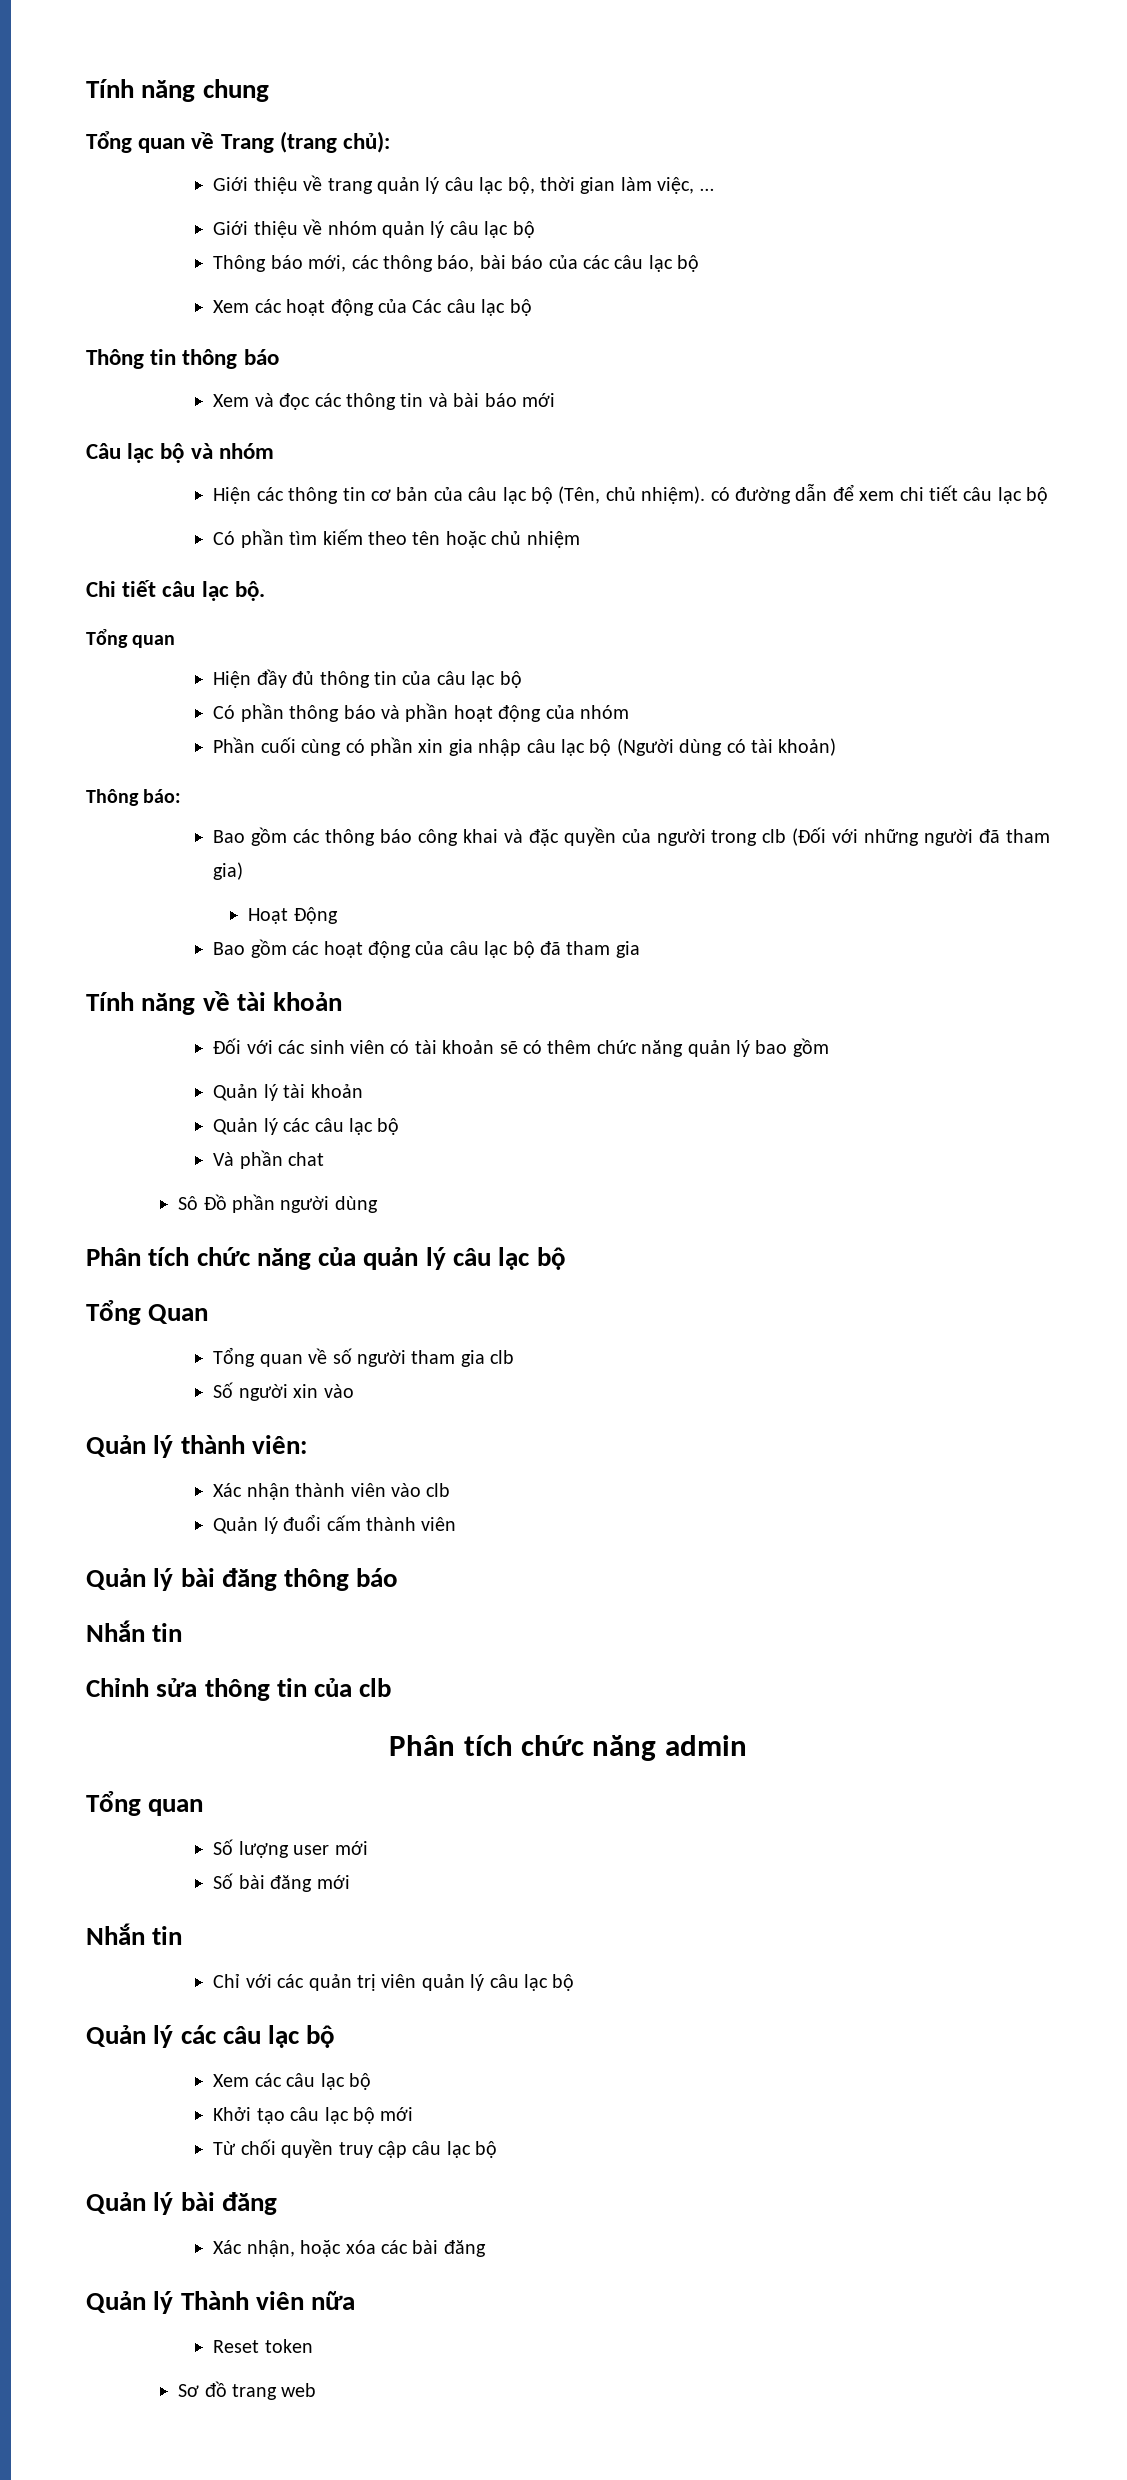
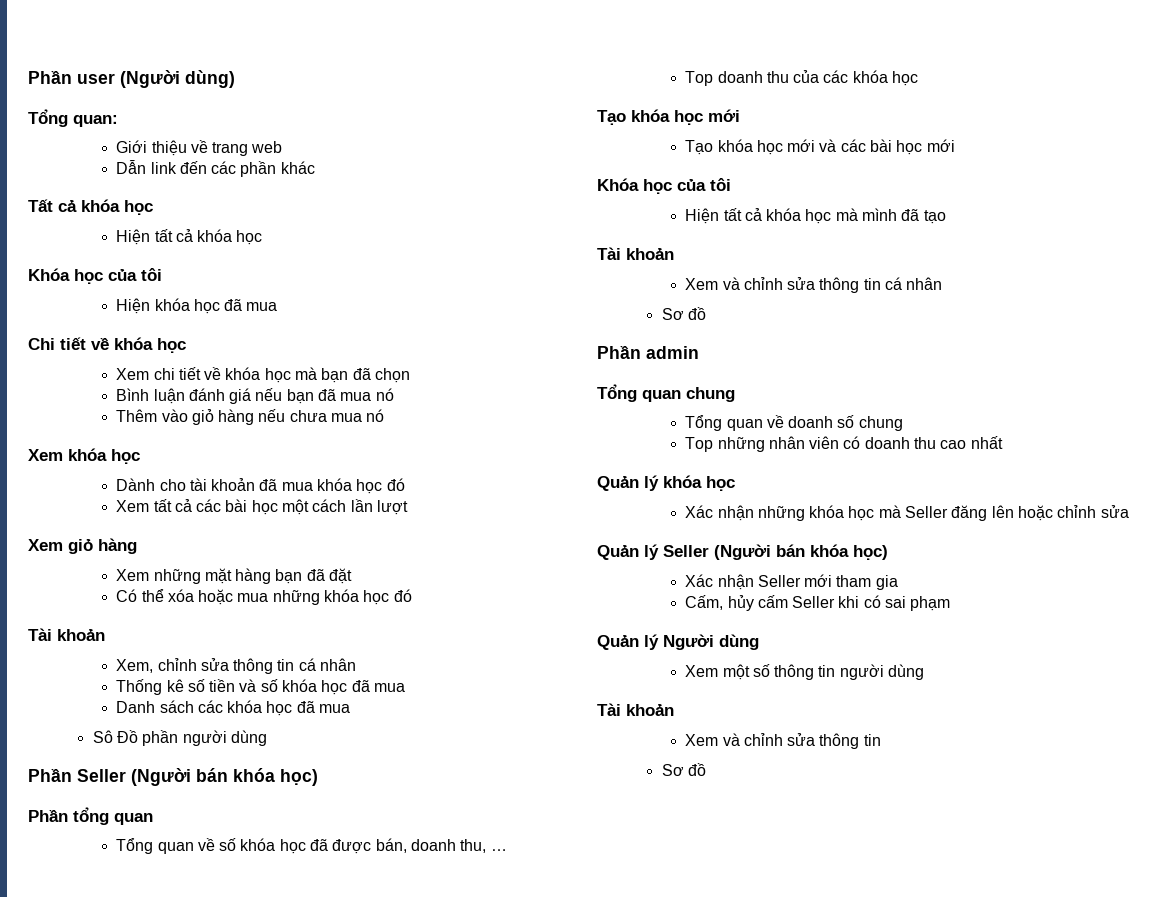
[86,79,269,102] [86,131,391,153] [213,175,714,194] [213,219,535,238] [213,255,700,272] [213,299,532,316] [86,349,279,369] [213,393,555,410] [86,443,274,463] [213,484,1049,504] [213,529,580,548] [86,580,265,601] [86,629,176,648] [213,669,522,688] [213,703,629,722] [213,737,837,756] [86,789,182,806] [213,827,1051,846] [213,862,244,880] [248,907,338,924] [213,939,640,958] [86,991,343,1015] [213,1038,829,1057] [213,1084,363,1101] [213,1118,400,1135] [213,1150,325,1169] Tính năng chung // Tổng quan về Trang (trang chủ): // Giới thiệu về trang quản lý câu lạc bộ, thời gian làm việc, … // Giới thiệu về nhóm quản lý câu lạc bộ // Thông báo mới, các thông báo, bài báo của các câu lạc bộ // Xem các hoạt động của Các câu lạc bộ // Thông tin thông báo // Xem và đọc các thông tin và bài báo mới // Câu lạc bộ và nhóm // Hiện các thông tin cơ bản của câu lạc bộ (Tên, chủ nhiệm). có đường dẫn để xem chi tiết câu lạc bộ // Có phần tìm kiếm theo tên hoặc chủ nhiệm // Chi tiết câu lạc bộ. // Tổng quan // Hiện đầy đủ thông tin của câu lạc bộ // Có phần thông báo và phần hoạt động của nhóm // Phần cuối cùng có phần xin gia nhập câu lạc bộ (Người dùng có tài khoản) // Thông báo: // Bao gồm các thông báo công khai và đặc quyền của người trong clb (Đối với những người đã tham gia) // Hoạt Động // Bao gồm các hoạt động của câu lạc bộ đã tham gia // Tính năng về tài khoản // Đối với các sinh viên có tài khoản sẽ có thêm chức năng quản lý bao gồm // Quản lý tài khoản // Quản lý các câu lạc bộ // Và phần chat -> [28,70,235,88] [28,109,118,127] [116,140,283,156] [116,160,315,177] [28,199,153,215] [116,229,263,245] [28,268,162,284] [116,298,278,314] [28,337,186,353] [116,367,411,383] [116,388,394,404] [116,409,385,425] [28,448,140,464] [116,478,405,494] [116,499,409,515] [28,538,137,554] [116,568,353,584] [116,589,412,605] [28,628,105,641] [116,658,357,674] [116,679,406,695] [116,700,351,716] Phần user (Người dùng) // Tổng quan: // Giới thiệu về trang web // Dẫn link đến các phần khác // Tất cả khóa học // Hiện tất cả khóa học // Khóa học của tôi // Hiện khóa học đã mua // Chi tiết về khóa học // Xem chi tiết về khóa học mà bạn đã chọn // Bình luận đánh giá nếu bạn đã mua nó // Thêm vào giỏ hàng nếu chưa mua nó // Xem khóa học // Dành cho tài khoản đã mua khóa học đó // Xem tất cả các bài học một cách lần lượt // Xem giỏ hàng // Xem những mặt hàng bạn đã đặt // Có thể xóa hoặc mua những khóa học đó // Tài khoản // Xem, chỉnh sửa thông tin cá nhân // Thống kê số tiền và số khóa học đã mua // Danh sách các khóa học đã mua
[86,1247,566,1270] [86,1300,209,1325] [213,1347,515,1367] [213,1382,354,1401] [86,1435,307,1458] [213,1483,451,1500] [213,1514,457,1534] [86,1568,399,1591] [86,1620,183,1642] [86,1678,392,1701] [389,1735,747,1761] [86,1791,204,1816] [213,1839,368,1858] [213,1873,350,1892] [86,1923,183,1945] [213,1974,575,1991] [86,2025,336,2048] [213,2073,371,2090] [213,2107,414,2124] [213,2139,498,2158] [86,2192,277,2215] [213,2240,486,2257] [86,2291,356,2314] [213,2339,313,2353] [178,2381,317,2400] Phân tích chức năng của quản lý câu lạc bộ // Tổng Quan // Tổng quan về số người tham gia clb // Số người xin vào // Quản lý thành viên: // Xác nhận thành viên vào clb // Quản lý đuổi cấm thành viên // Quản lý bài đăng thông báo // Nhắn tin // Chỉnh sửa thông tin của clb // Phân tích chức năng admin // Tổng quan // Số lượng user mới // Số bài đăng mới // Nhắn tin // Chỉ với các quản trị viên quản lý câu lạc bộ // Quản lý các câu lạc bộ // Xem các câu lạc bộ // Khởi tạo câu lạc bộ mới // Từ chối quyền truy cập câu lạc bộ // Quản lý bài đăng // Xác nhận, hoặc xóa các bài đăng // Quản lý Thành viên nữa // Reset token // Sơ đồ trang web -> [28,768,318,786] [28,807,153,825] [116,838,507,854] [685,70,919,86] [597,109,740,125] [685,139,955,155] [597,178,731,194] [685,208,946,224] [597,247,674,260] [685,277,943,293] [661,307,706,320] [597,346,699,359] [597,384,735,402] [685,415,903,431] [685,436,1003,452] [597,475,735,491] [685,505,1129,521] [597,544,888,560] [685,574,898,590] [685,595,951,611] [597,634,759,650] [685,664,925,680] [597,703,674,716] [685,733,881,749] [661,763,706,776] Phần Seller (Người bán khóa học) // Phần tổng quan // Tổng quan về số khóa học đã được bán, doanh thu, … // Top doanh thu của các khóa học // Tạo khóa học mới // Tạo khóa học mới và các bài học mới // Khóa học của tôi // Hiện tất cả khóa học mà mình đã tạo // Tài khoản // Xem và chỉnh sửa thông tin cá nhân // Sơ đồ // Phần admin // Tổng quan chung // Tổng quan về doanh số chung // Top những nhân viên có doanh thu cao nhất // Quản lý khóa học // Xác nhận những khóa học mà Seller đăng lên hoặc chỉnh sửa // Quản lý Seller (Người bán khóa học) // Xác nhận Seller mới tham gia // Cấm, hủy cấm Seller khi có sai phạm // Quản lý Người dùng // Xem một số thông tin người dùng // Tài khoản // Xem và chỉnh sửa thông tin // Sơ đồ

